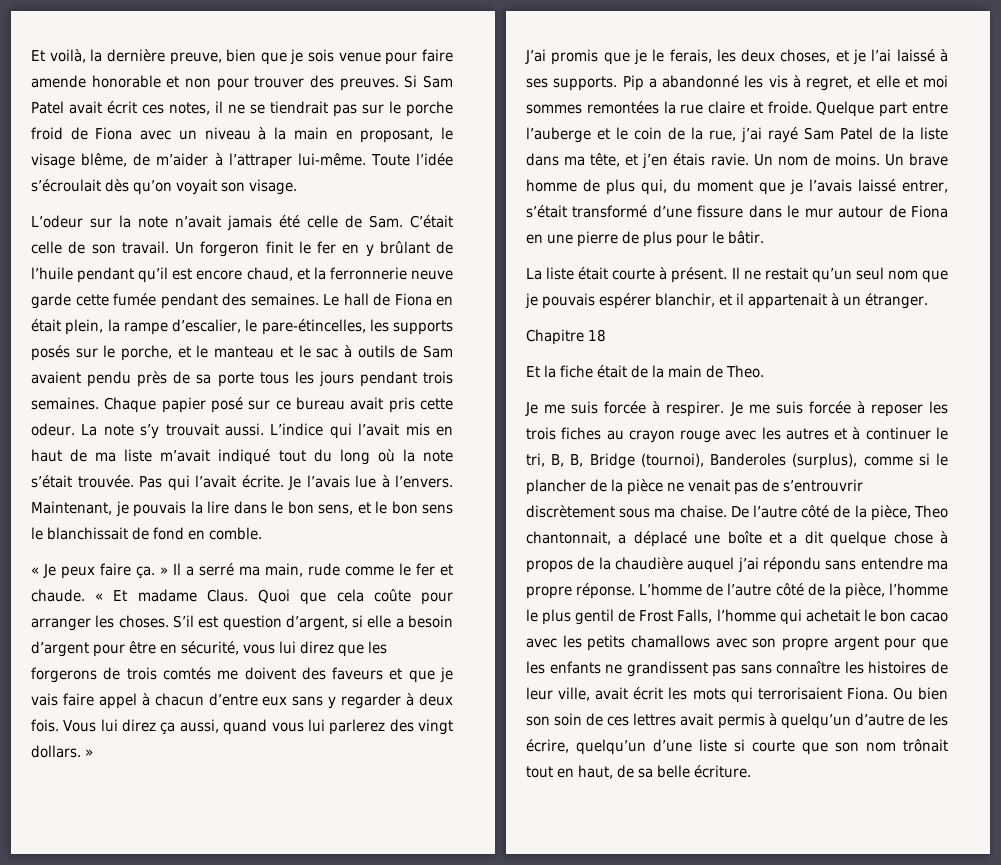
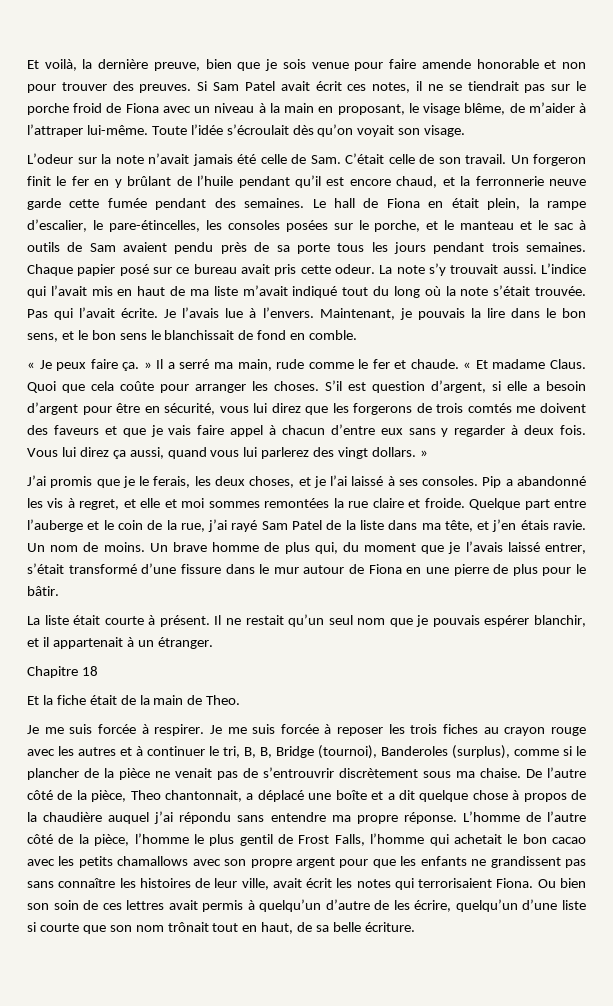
[393,320,453,335] [31,345,70,361] supports posés -> [227,220,328,232] consoles posées
[553,76,618,91] supports. -> [422,476,479,486] consoles.
[692,688,726,700] mots -> [356,879,391,888] notes

